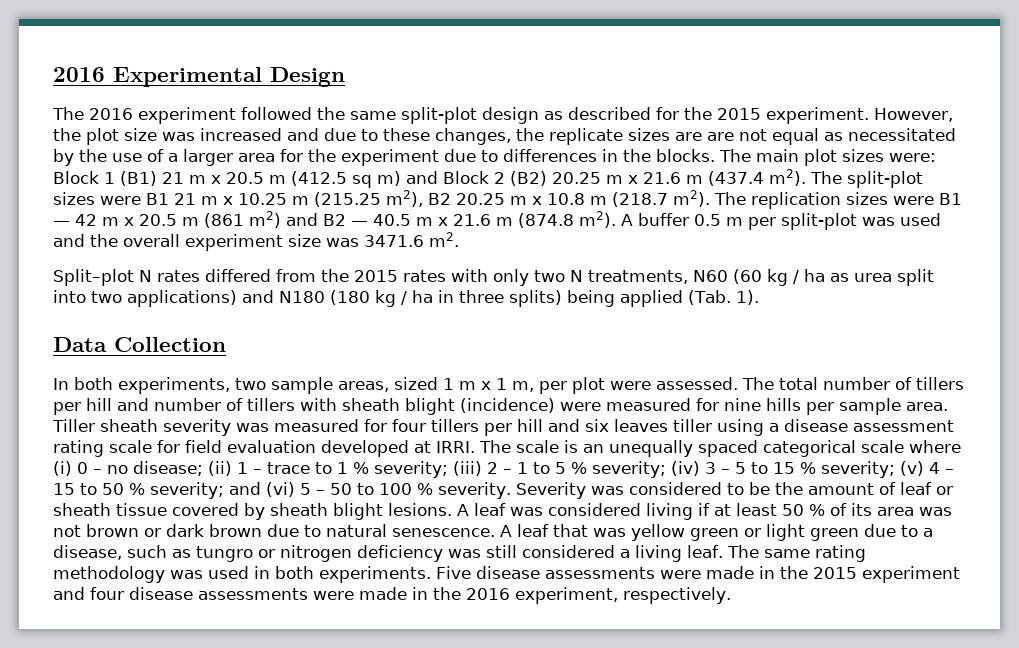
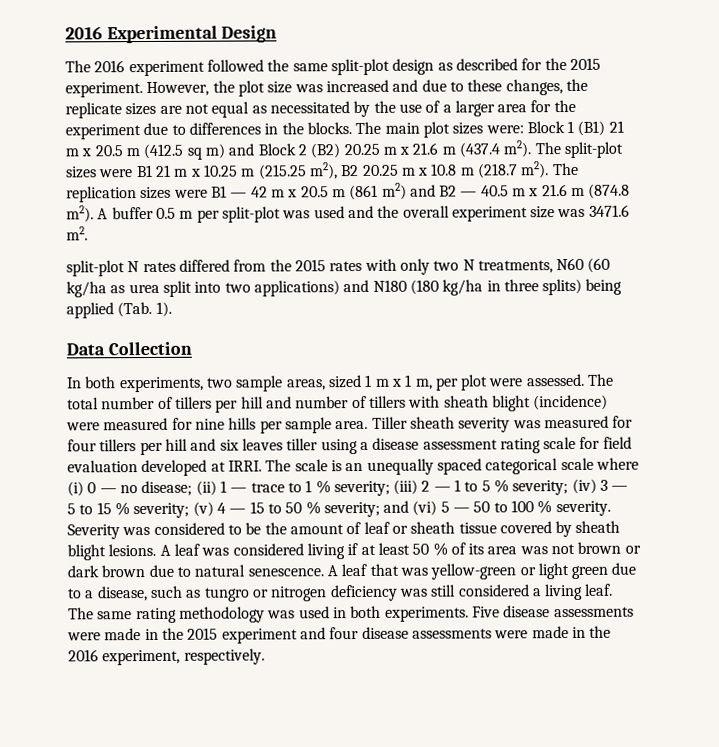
[707,132,734,141] are -> (182, 109) none
[53,269,134,286] Split–plot -> [66,260,125,277] split-plot
[767,269,825,286] kg / ha -> [66,281,107,298] kg/ha
[375,290,433,307] kg / ha -> [442,279,484,296] kg/ha
[93,469,102,474] – -> [99,488,117,494] —
[253,469,262,474] – -> [230,487,248,493] —
[503,469,512,474] – -> [433,486,451,492] —
[721,469,730,474] – -> [611,485,629,491] —
[945,469,954,474] – -> [229,508,247,514] —
[316,490,325,495] – -> [453,507,471,513] —
[631,524,739,541] yellow green -> [430,563,517,580] yellow-green

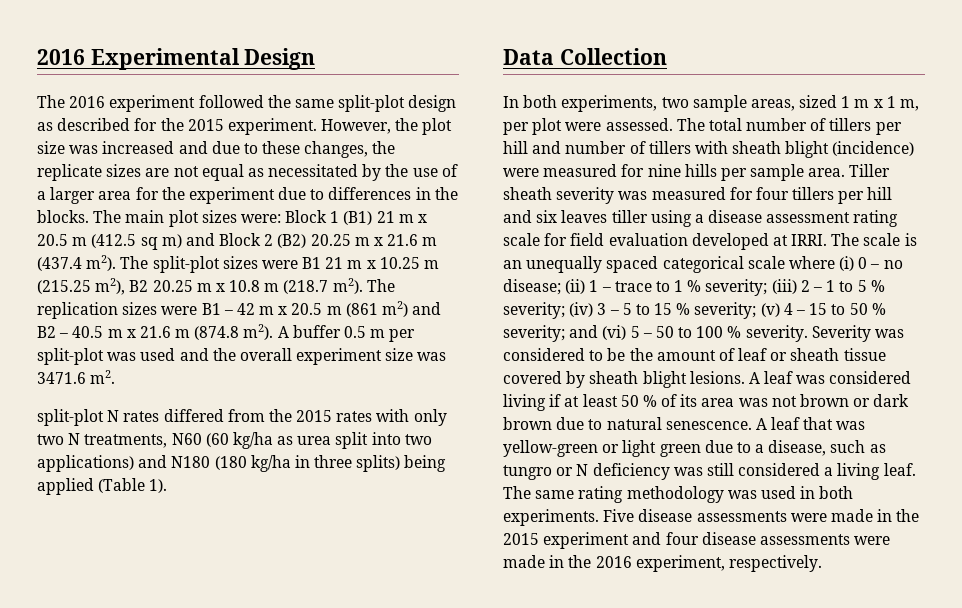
[230,192,248,198] — -> [223,310,233,315] –
[460,191,478,197] — -> [59,333,69,338] –
[117,301,153,318] (Tab. -> [98,478,146,493] (Table
[99,488,117,494] — -> [870,264,880,269] –
[230,487,248,493] — -> [601,287,611,292] –
[433,486,451,492] — -> [813,287,823,292] –
[611,485,629,491] — -> [609,310,619,315] –
[229,508,247,514] — -> [796,310,806,315] –
[453,507,471,513] — -> [642,333,652,338] –
[271,586,328,602] nitrogen -> [576,464,589,476] N

